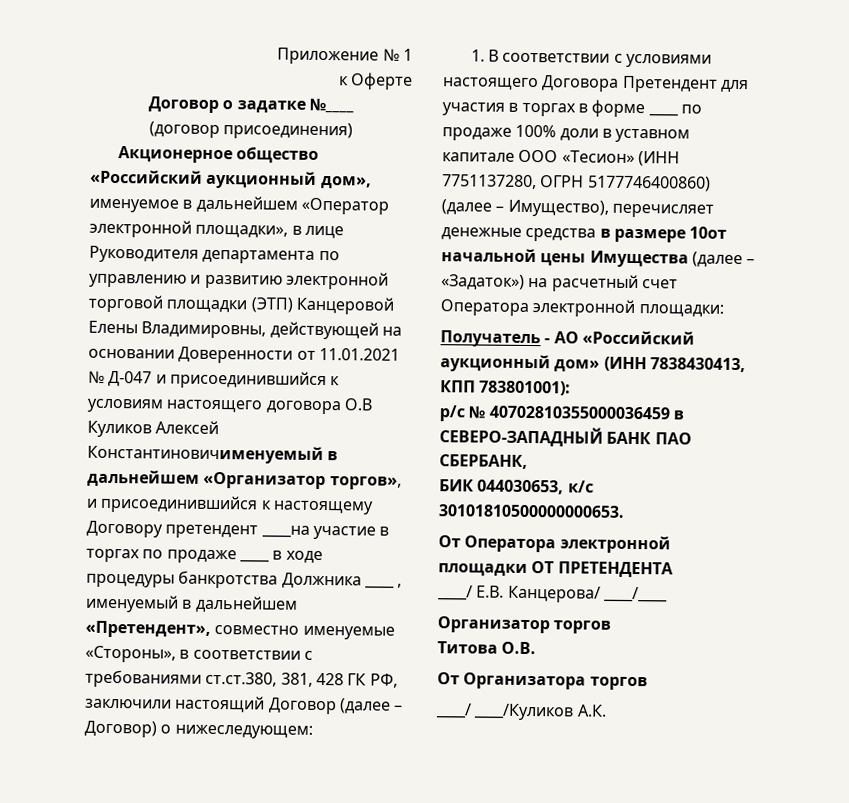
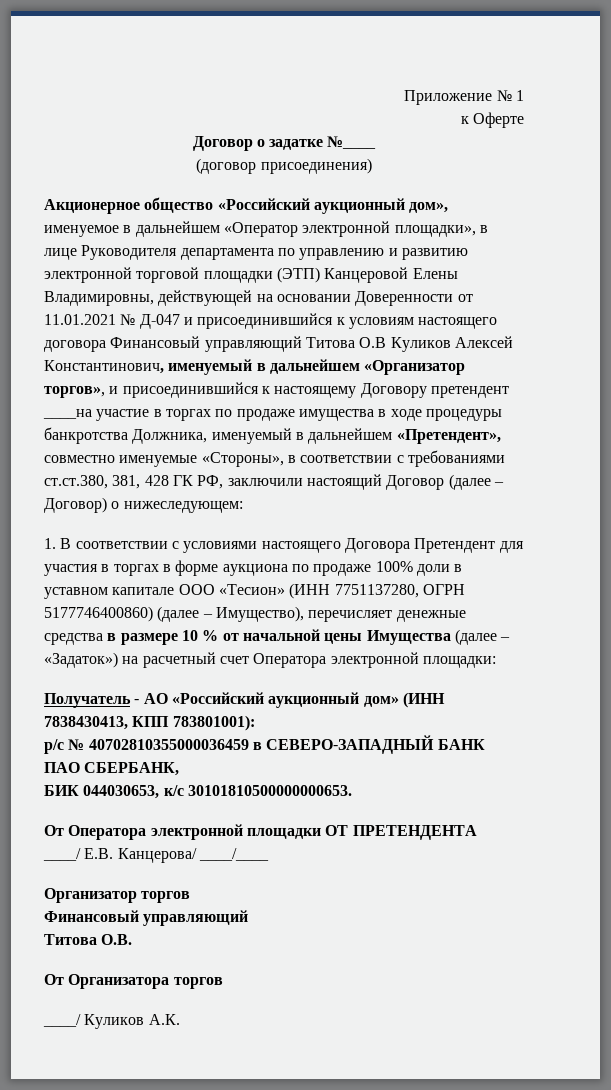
(341, 407) none -> [110,336,355,352] Финансовый управляющий Титова
[87,444,324,465] Константиновичименуемый -> [44,359,253,375] Константинович, именуемый
[238,559,270,563] ____ -> [298,409,374,421] имущества
[281,572,403,589] Должника ____ , -> [132,429,208,444] Должника,
[647,113,679,117] ____ -> [222,564,288,576] аукциона
[689,226,728,239] 10от -> [181,630,239,641] 10 % от
(612, 627) none -> [44,910,249,926] // Финансовый управляющий
[473,703,575,721] ____/Куликов -> [84,1014,145,1029] Куликов

